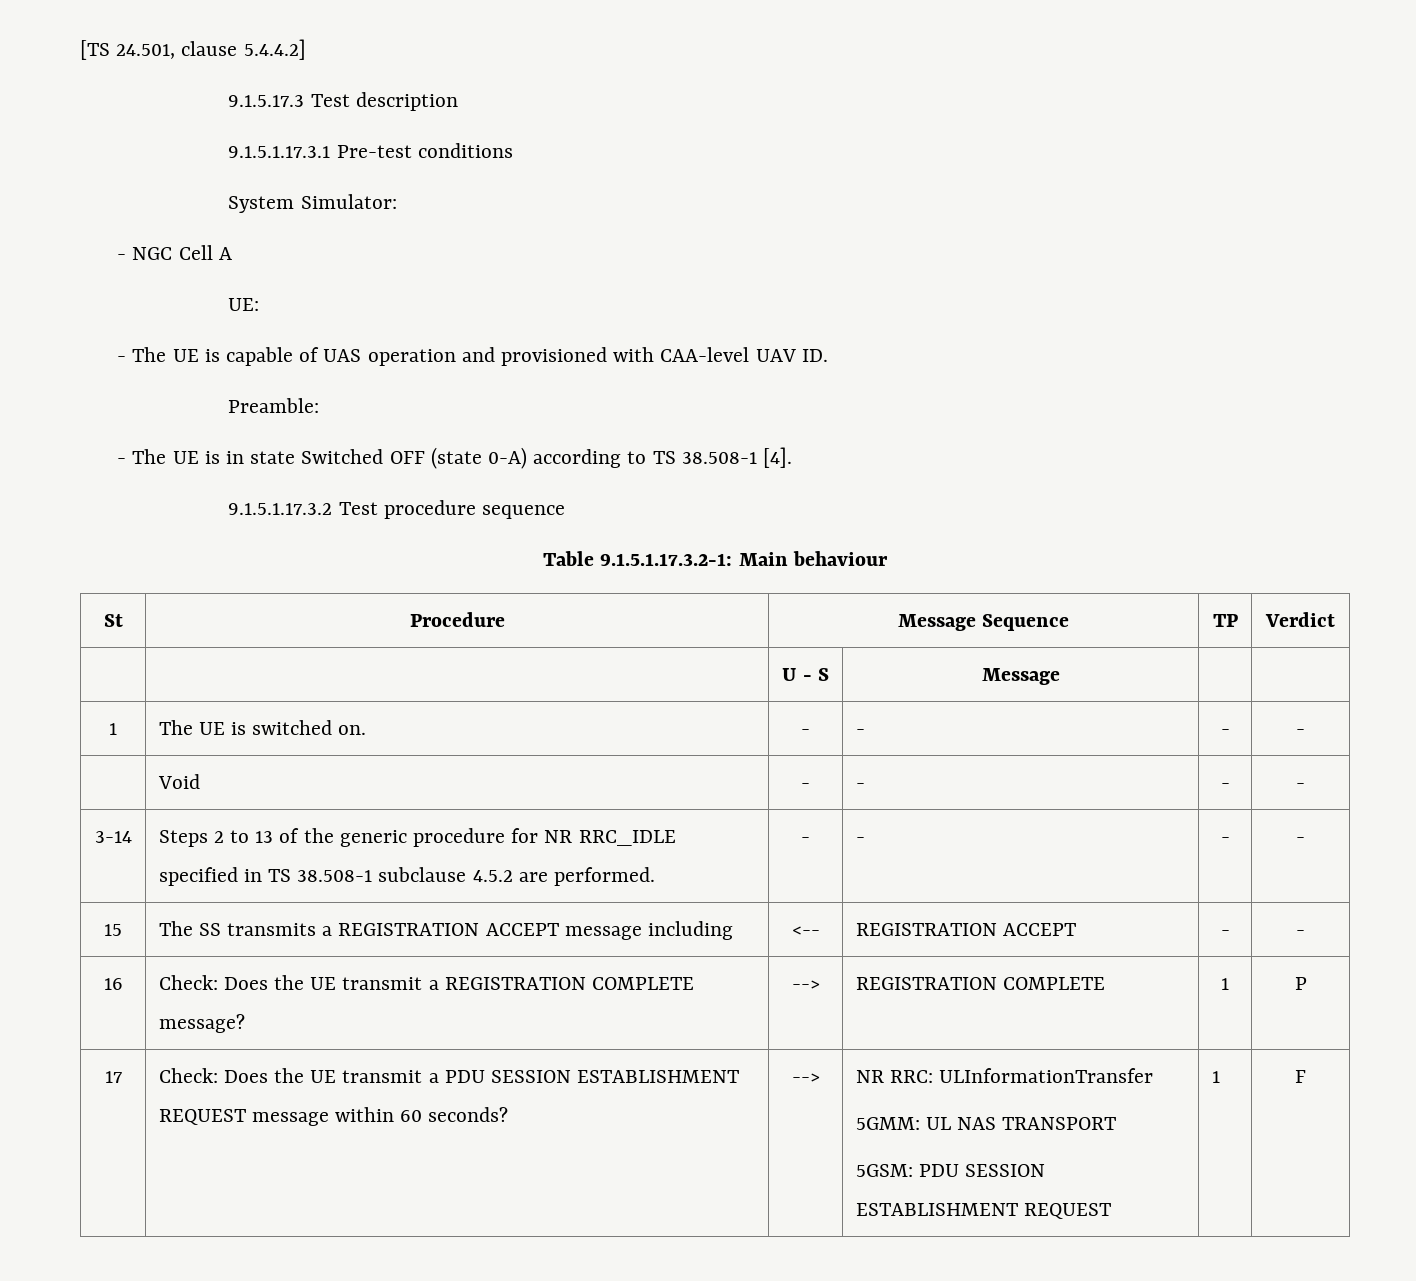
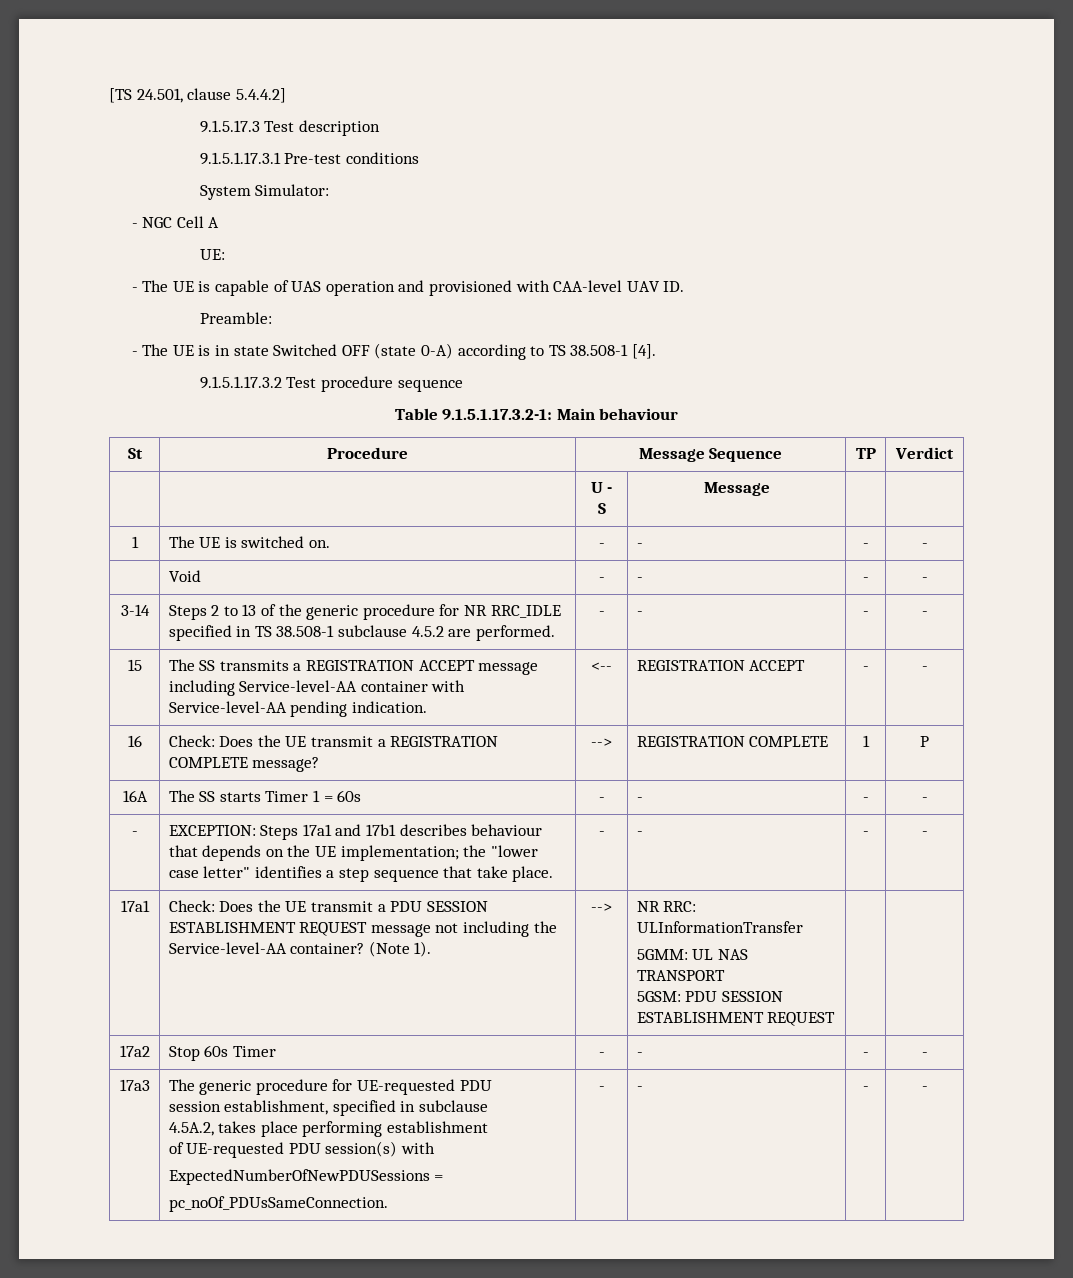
(734, 930) none -> [239,680,466,692] [168,701,427,717] Service-level-AA container with Service-level-AA pending indication.
[104,1071,122,1083] 17 -> [122,790,148,802] [168,790,362,802] [598,797,605,802] [636,797,643,802] [862,797,869,802] [921,797,928,802] [131,831,138,836] [168,824,543,840] [168,845,538,861] [168,866,554,882] [598,831,605,836] [636,831,643,836] [862,831,869,836] [921,831,928,836] [120,900,150,912] 16A | The SS starts Timer 1 = 60s | - | - | - | - // - | EXCEPTION: Steps 17a1 and 17b1 describes behaviour that depends on the UE implementation; the "lower case letter" identifies a step sequence that take place. | - | - | - | - // 17a1
[334,1107,509,1122] within 60 seconds? -> [435,921,557,937] [168,941,432,957] not including the Service-level-AA container? (Note 1).
[1211,1071,1220,1083] [1295,1070,1306,1083] 1 | F -> [119,1045,150,1057] [168,1045,276,1061] [598,1052,605,1057] [636,1052,643,1057] [862,1052,869,1057] [921,1052,928,1057] [119,1079,150,1091] [168,1079,492,1095] [168,1100,489,1116] [168,1121,489,1137] [168,1141,436,1158] [168,1169,444,1185] [168,1196,388,1212] [598,1086,605,1091] [636,1086,643,1091] [862,1086,869,1091] [921,1086,928,1091] | // 17a2 | Stop 60s Timer | - | - | - | - // 17a3 | The generic procedure for UE-requested PDU // session establishment, specified in subclause // 4.5A.2, takes place performing establishment // of UE-requested PDU session(s) with // ExpectedNumberOfNewPDUSessions = // pc_noOf_PDUsSameConnection. | - | - | - | -

